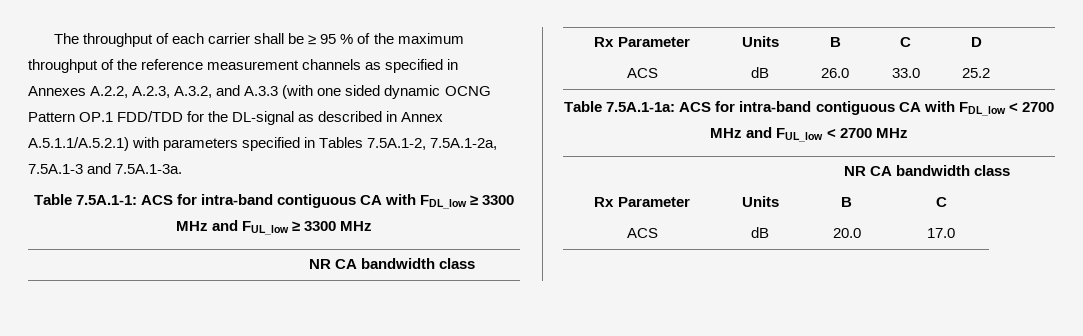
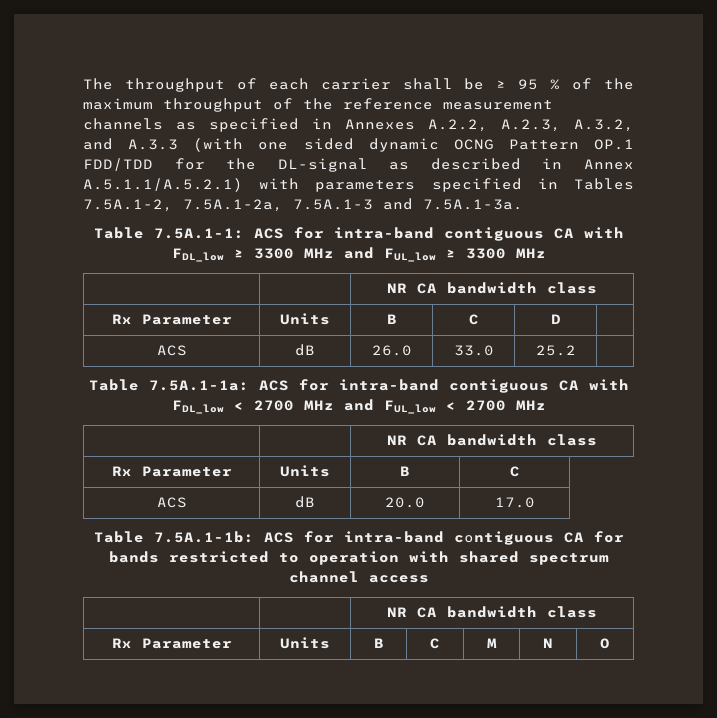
(955, 233) none -> [93,531,624,545] [108,551,609,565] [288,571,429,583] [387,606,597,618] [111,638,232,649] [280,637,330,649] [373,638,384,648] [430,638,440,649] [486,638,497,648] [543,638,553,648] [600,638,610,649] // Table 7.5A.1-1b: ACS for intra-band contiguous CA for bands restricted to operation with shared spectrum channel access // | | NR CA bandwidth class // Rx Parameter | Units | B | C | M | N | O

